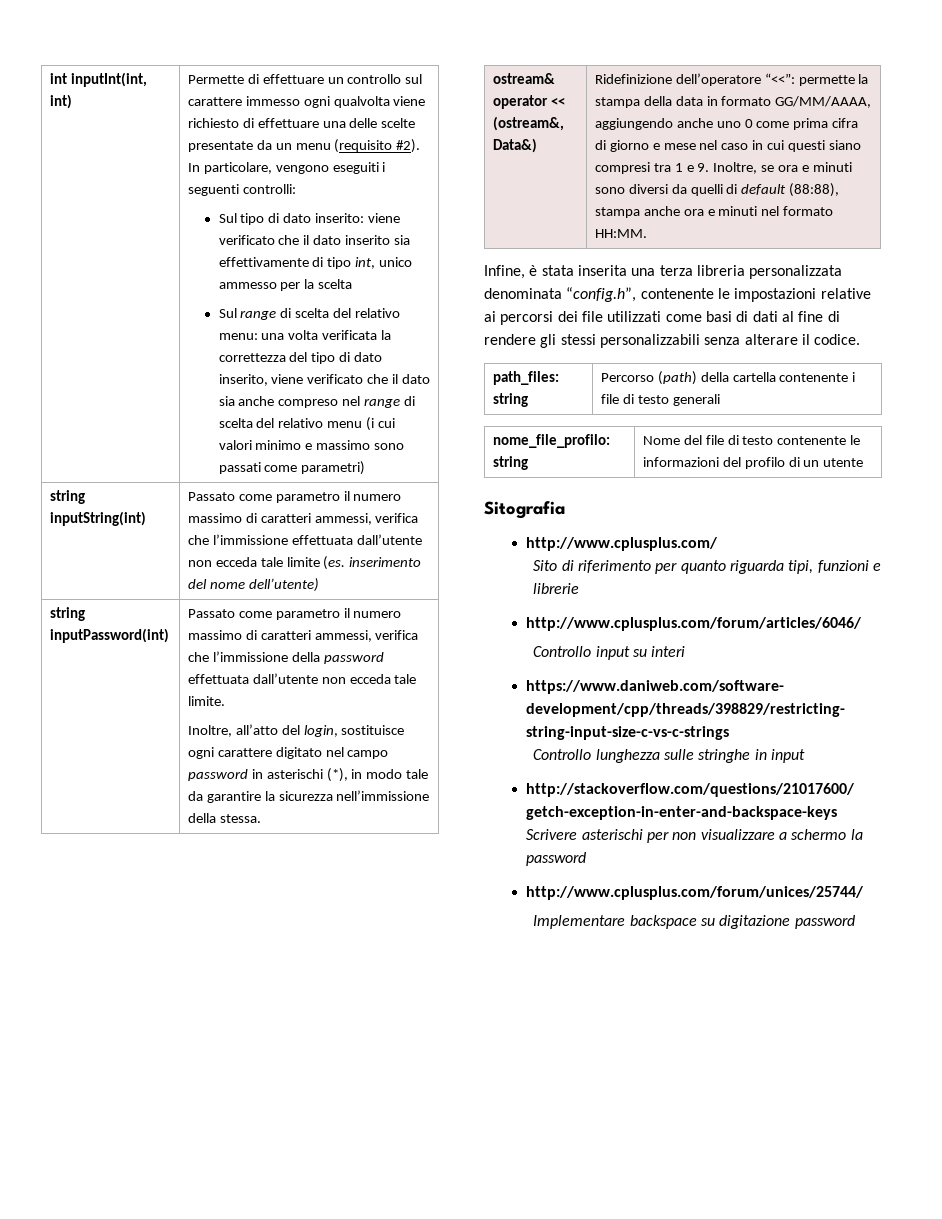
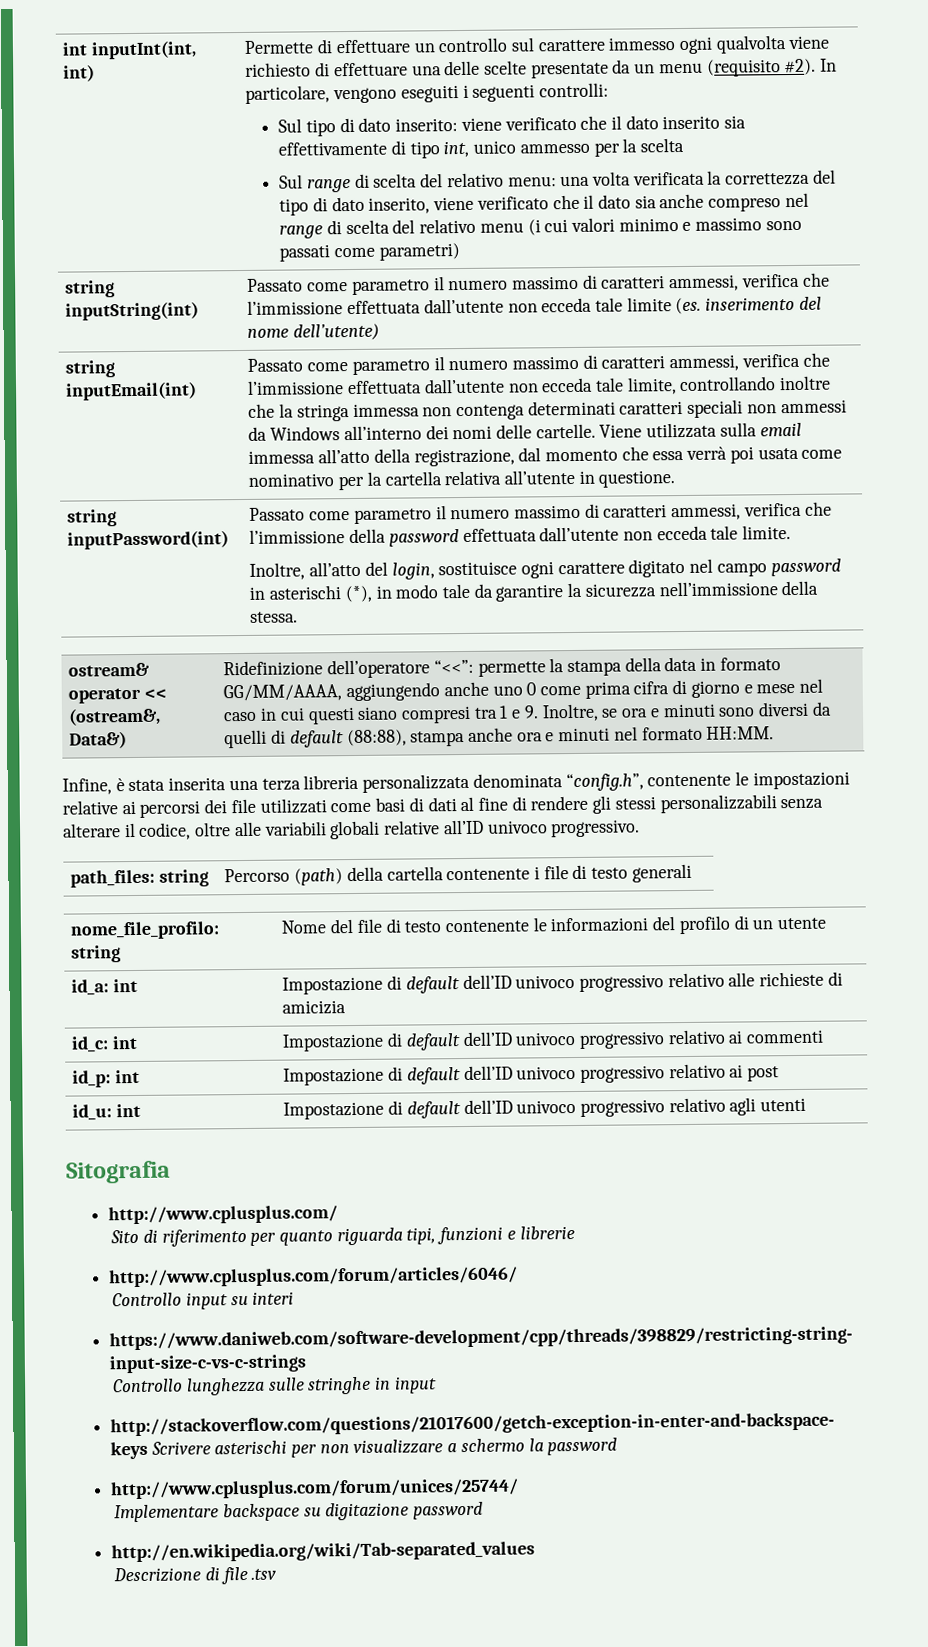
(319, 585) none -> [65,360,116,378] [65,381,198,401] [247,352,830,375] [247,375,832,395] [248,399,847,422] [248,422,802,441] [248,446,843,467] [248,469,676,491] // string inputEmail(int) | Passato come parametro il numero massimo di caratteri ammessi, verifica che l’immissione effettuata dall’utente non ecceda tale limite, controllando inoltre che la stringa immessa non contenga determinati caratteri speciali non ammessi da Windows all’interno dei nomi delle cartelle. Viene utilizzata sulla email immessa all’atto della registrazione, dal momento che essa verrà poi usata come nominativo per la cartella relativa all’utente in questione.
[814,334,861,345] codice. -> [138,819,641,840] codice, oltre alle variabili globali relative all’ID univoco progressivo.
(864, 462) none -> [71,978,139,996] [282,971,843,995] [282,1000,347,1015] [71,1035,139,1053] [282,1029,825,1052] [72,1069,141,1088] [283,1063,780,1086] [72,1103,142,1121] [283,1097,807,1120] // id_a: int | Impostazione di default dell’ID univoco progressivo relativo alle richieste di amicizia // id_c: int | Impostazione di default dell’ID univoco progressivo relativo ai commenti // id_p: int | Impostazione di default dell’ID univoco progressivo relativo ai post // id_u: int | Impostazione di default dell’ID univoco progressivo relativo agli utenti
(855, 922) none -> [110,1541,535,1563] [113,1566,277,1585] // http://en.wikipedia.org/wiki/Tab-separated_values // Descrizione di file .tsv

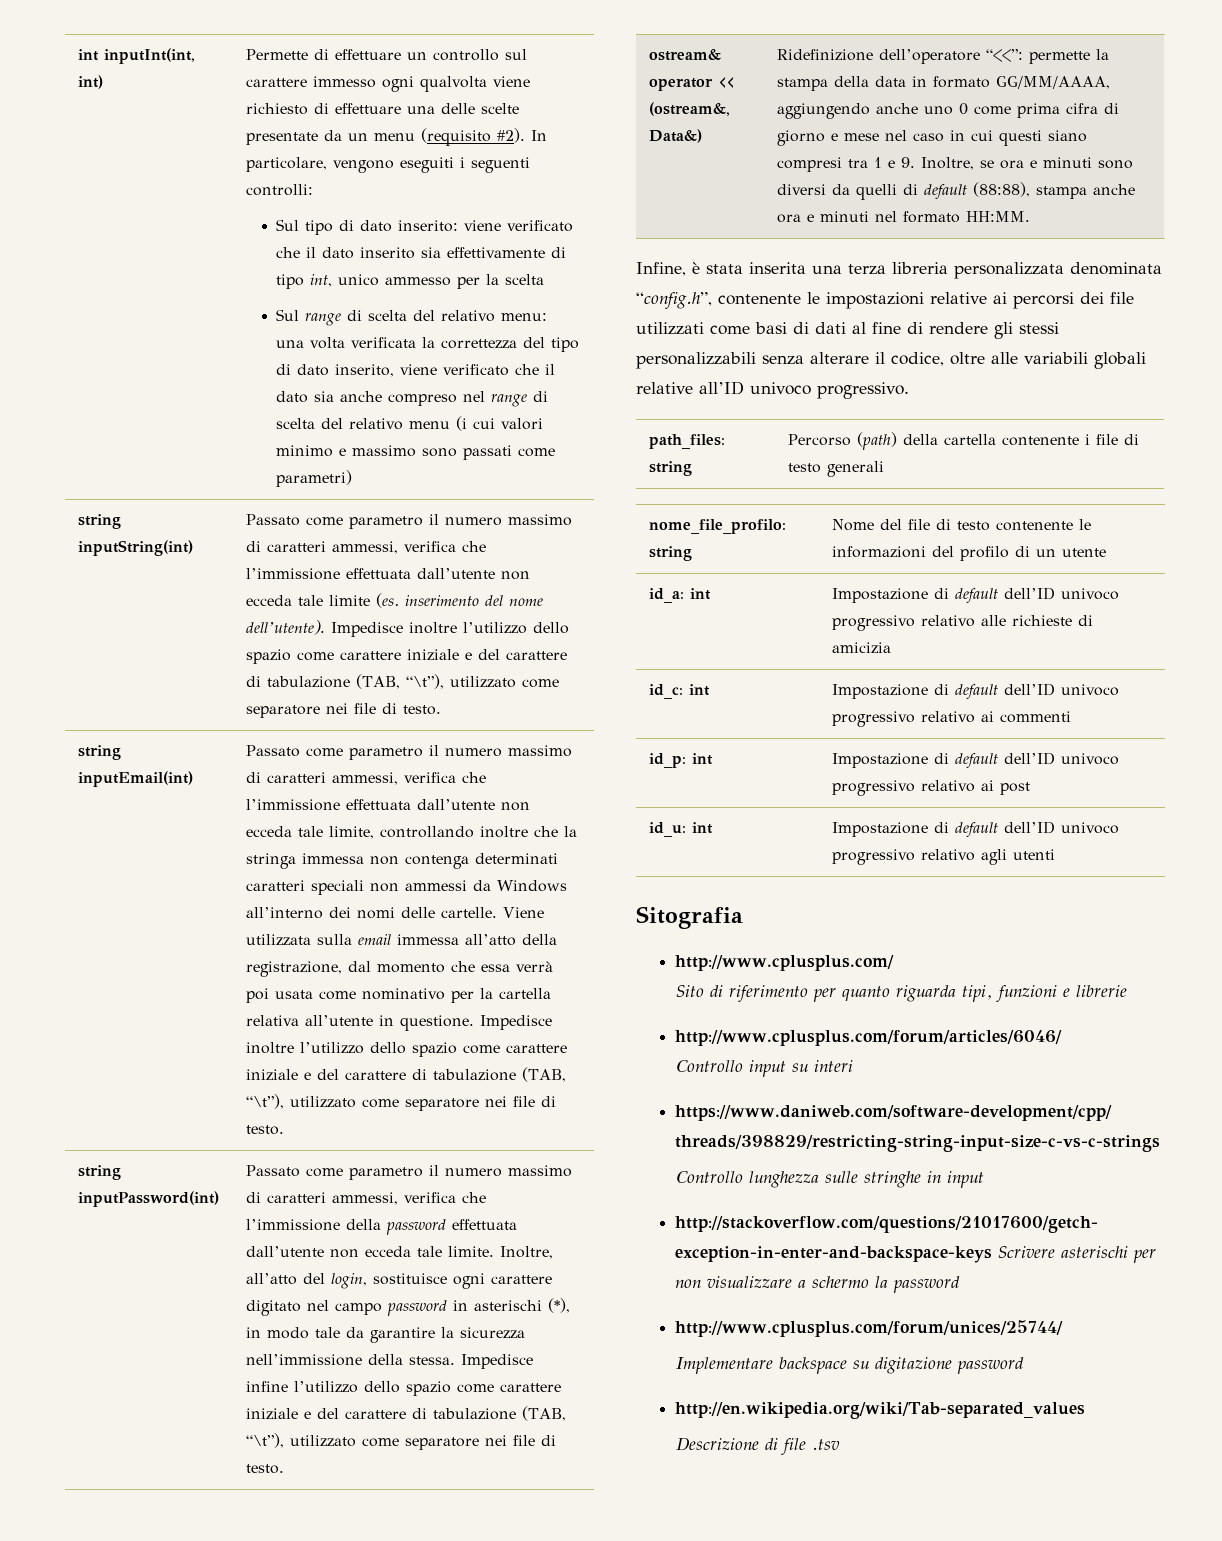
[293,323,381,341] dell’utente) -> [246,620,570,637] [246,649,568,664] [246,674,560,689] [246,703,442,718] dell’utente). Impedisce inoltre l’utilizzo dello spazio come carattere iniziale e del carattere di tabulazione (TAB, “\t”), utilizzato come separatore nei file di testo.
(676, 479) none -> [480,1015,553,1030] [246,1042,568,1057] [246,1067,567,1082] [246,1094,557,1111] [246,1125,285,1135] Impedisce inoltre l’utilizzo dello spazio come carattere iniziale e del carattere di tabulazione (TAB, “\t”), utilizzato come separatore nei file di testo.
(792, 532) // -> (495, 1251) none
(299, 617) none -> [461,1354,534,1369] [246,1381,562,1396] [246,1406,567,1421] [246,1433,557,1450] [246,1464,285,1474] Impedisce infine l’utilizzo dello spazio come carattere iniziale e del carattere di tabulazione (TAB, “\t”), utilizzato come separatore nei file di testo.

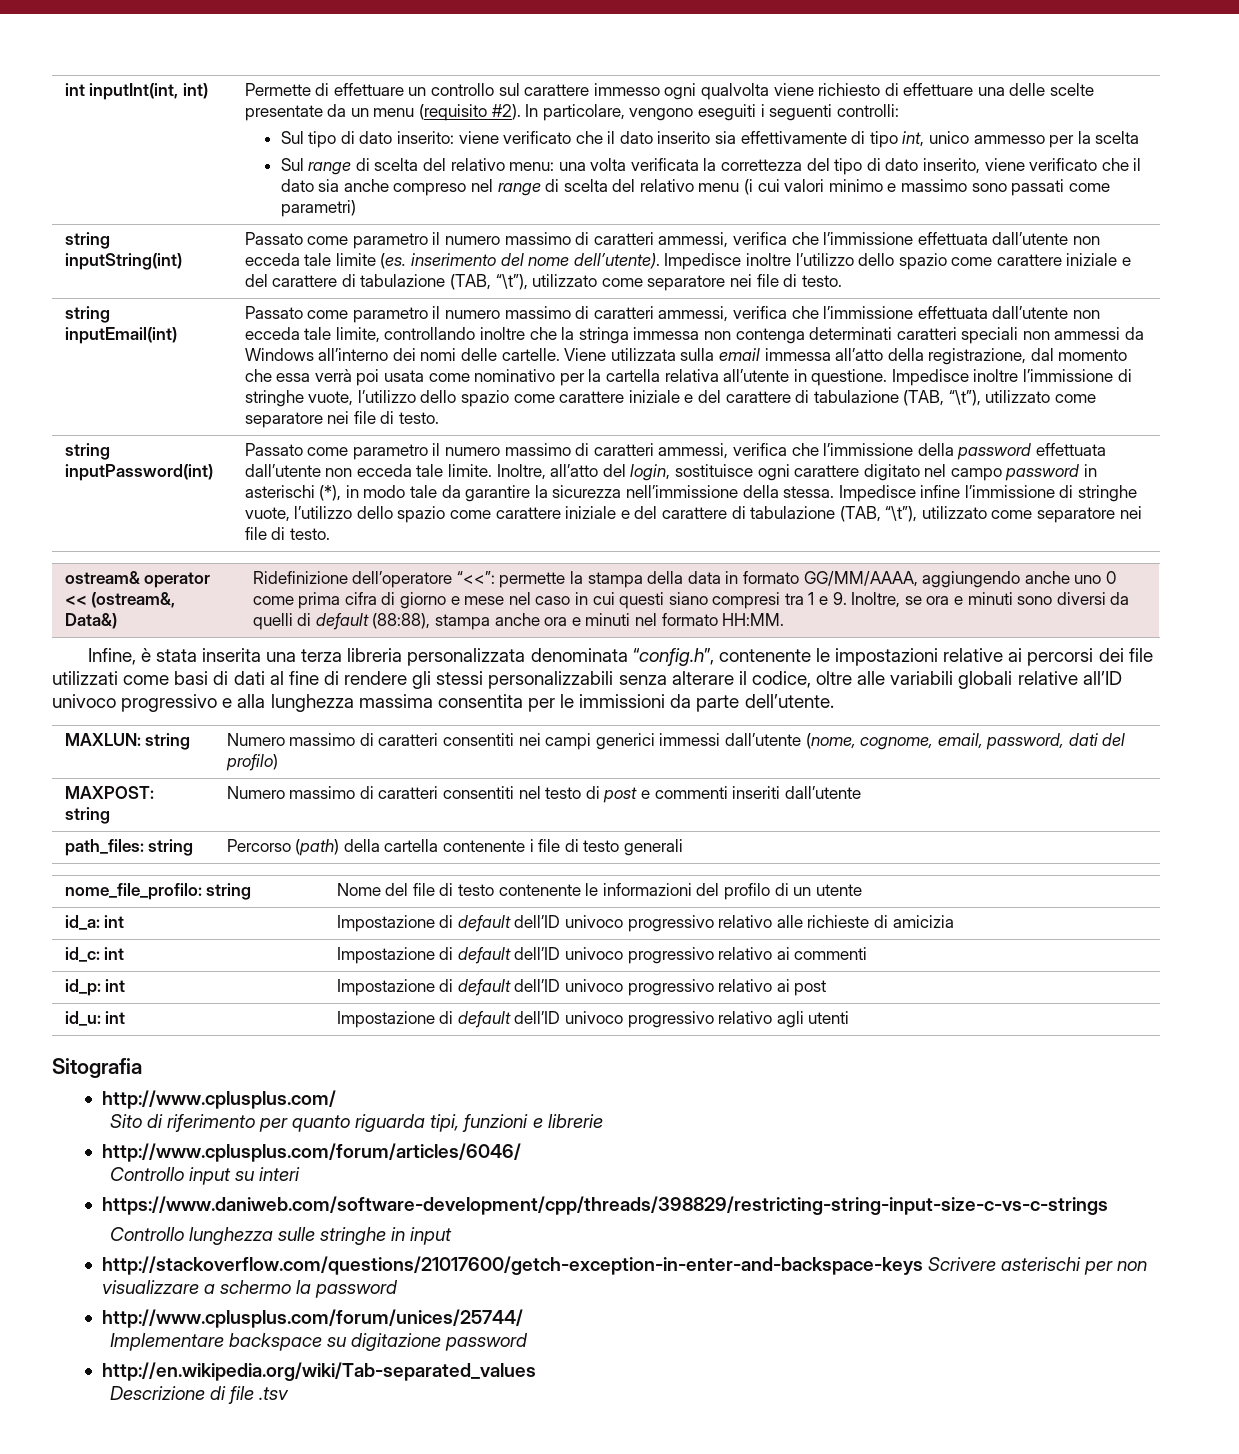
(295, 1048) none -> [1023,369,1132,382] [244,390,354,407] l’immissione di stringhe vuote,
(289, 1386) none -> [964,485,1138,502] [244,507,290,522] l’immissione di stringhe vuote,
[817,382,909,399] progressivo. -> [121,694,834,712] [64,733,191,750] [226,733,1126,750] [225,754,278,771] [64,786,154,799] [64,807,110,824] [226,786,861,803] progressivo e alla lunghezza massima consentita per le immissioni da parte dell’utente. // MAXLUN: string | Numero massimo di caratteri consentiti nei campi generici immessi dall’utente (nome, cognome, email, password, dati del profilo) // MAXPOST: string | Numero massimo di caratteri consentiti nel testo di post e commenti inseriti dall’utente

